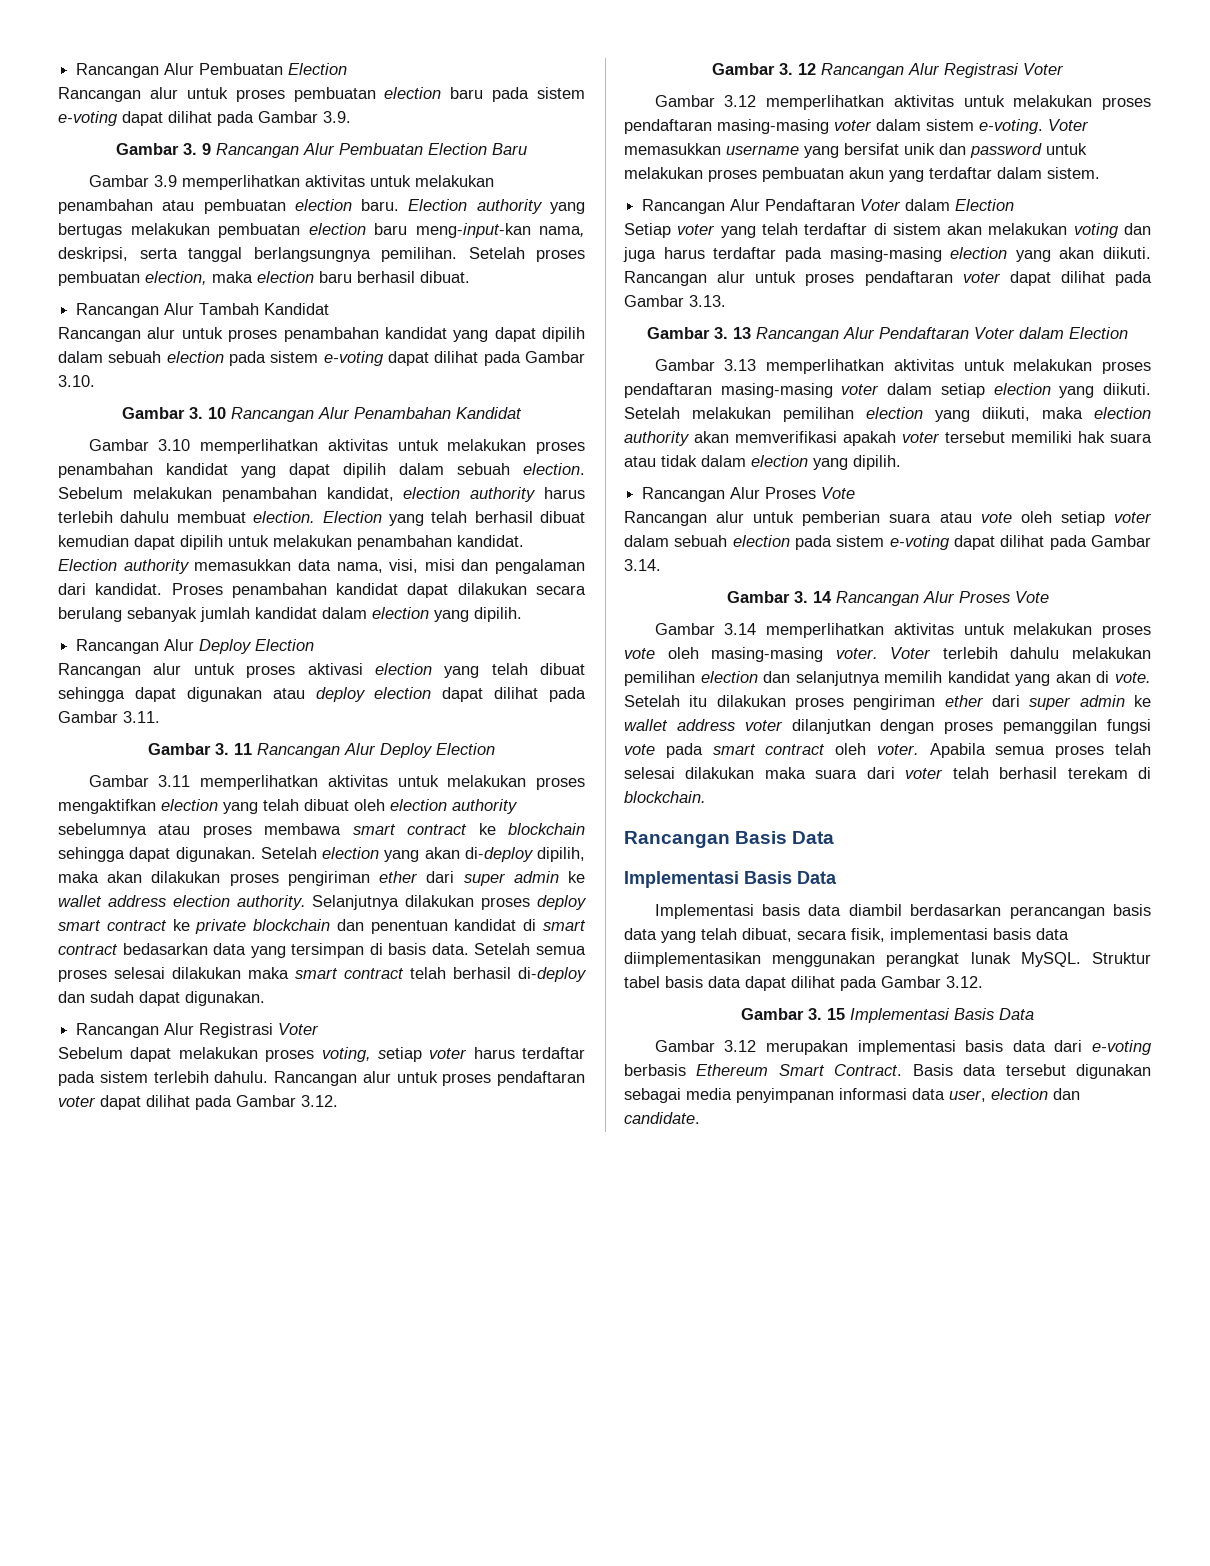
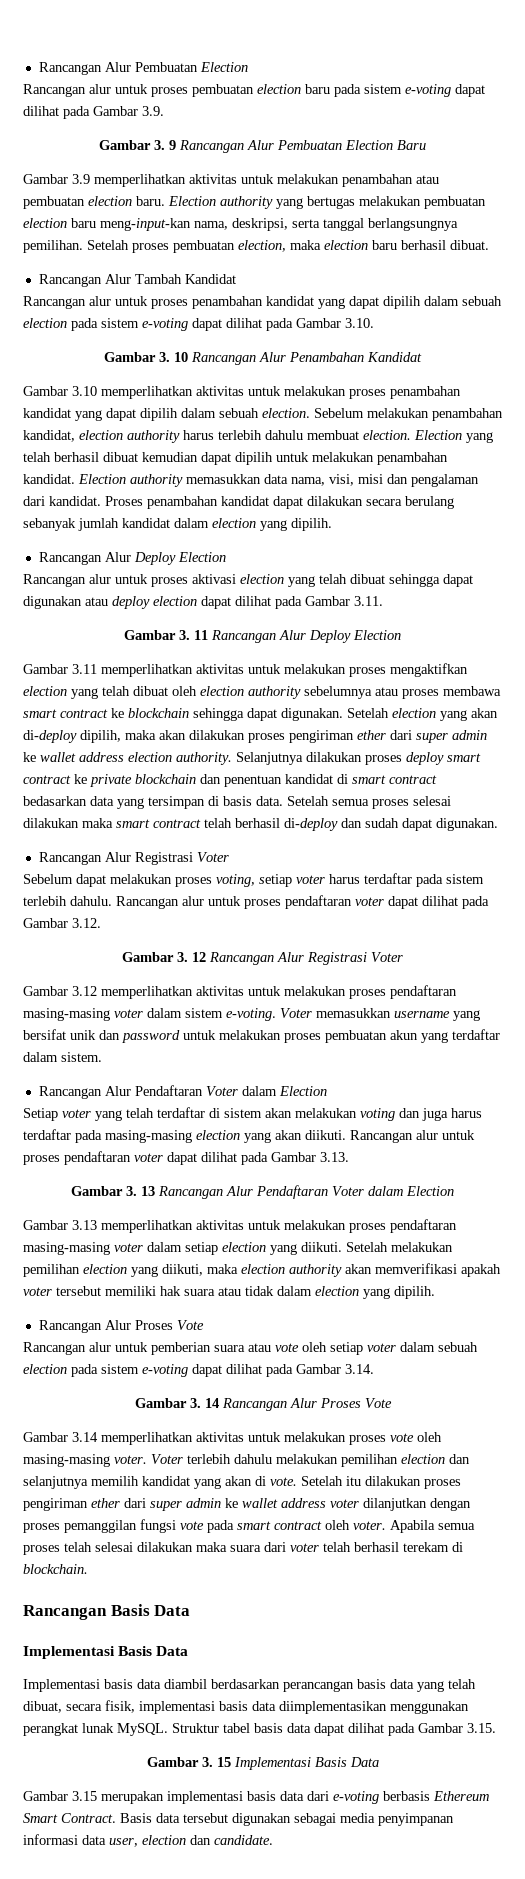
[946,976,983,988] 3.12. -> [467,1723,496,1733] 3.15.
[724,1040,757,1052] 3.12 -> [72,1791,97,1801] 3.15

